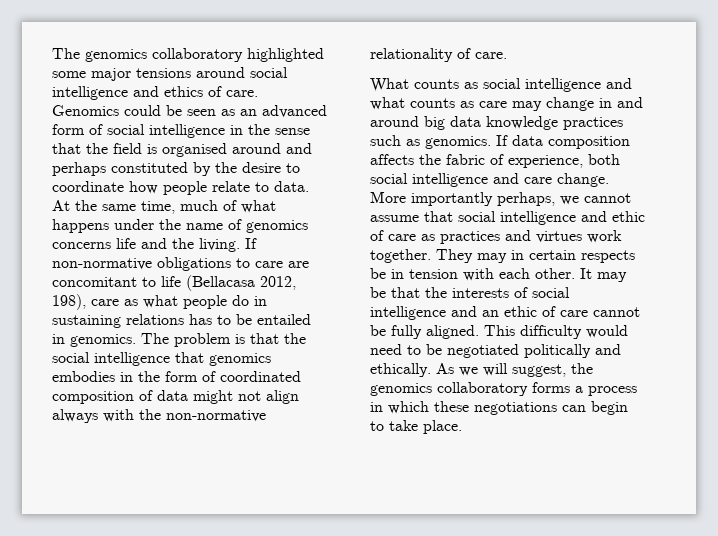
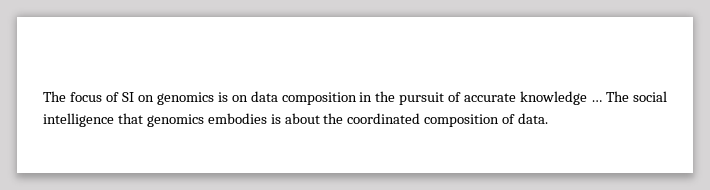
[52,48,324,62] [52,67,288,81] [52,86,258,100] [52,105,327,118] [52,124,310,138] [52,143,312,157] [52,162,300,176] [52,181,309,195] [52,200,276,214] [52,219,308,233] [52,238,257,252] [52,257,309,271] [52,275,296,291] [52,294,267,310] [52,314,311,328] [52,333,306,347] The genomics collaboratory highlighted some major tensions around social intelligence and ethics of care. Genomics could be seen as an advanced form of social intelligence in the sense that the field is organised around and perhaps constituted by the desire to coordinate how people relate to data. At the same time, much of what happens under the name of genomics concerns life and the living. If non-normative obligations to care are concomitant to life (Bellacasa 2012, 198), care as what people do in sustaining relations has to be entailed in genomics. The problem is that the -> [43,91,630,105] The focus of SI on genomics is on data composition in the pursuit of accurate knowledge … The
[120,371,301,382] [52,390,299,404] [52,409,266,423] [370,48,507,62] [370,78,632,92] [370,97,643,111] [370,116,623,130] [370,135,630,149] [370,154,620,168] [370,173,609,187] [370,191,631,206] [370,211,645,225] [370,230,622,244] [370,249,635,263] [370,268,627,282] [370,287,570,298] [370,306,640,320] [370,325,628,339] [370,344,621,358] [370,363,593,377] [370,382,637,396] [370,401,628,415] [370,420,462,434] in the form of coordinated composition of data might not align always with the non-normative relationality of care. // What counts as social intelligence and what counts as care may change in and around big data knowledge practices such as genomics. If data composition affects the fabric of experience, both social intelligence and care change. More importantly perhaps, we cannot assume that social intelligence and ethic of care as practices and virtues work together. They may in certain respects be in tension with each other. It may be that the interests of social intelligence and an ethic of care cannot be fully aligned. This difficulty would need to be negotiated politically and ethically. As we will suggest, the genomics collaboratory forms a process in which these negotiations can begin to take place. -> [270,113,549,127] is about the coordinated composition of data.

